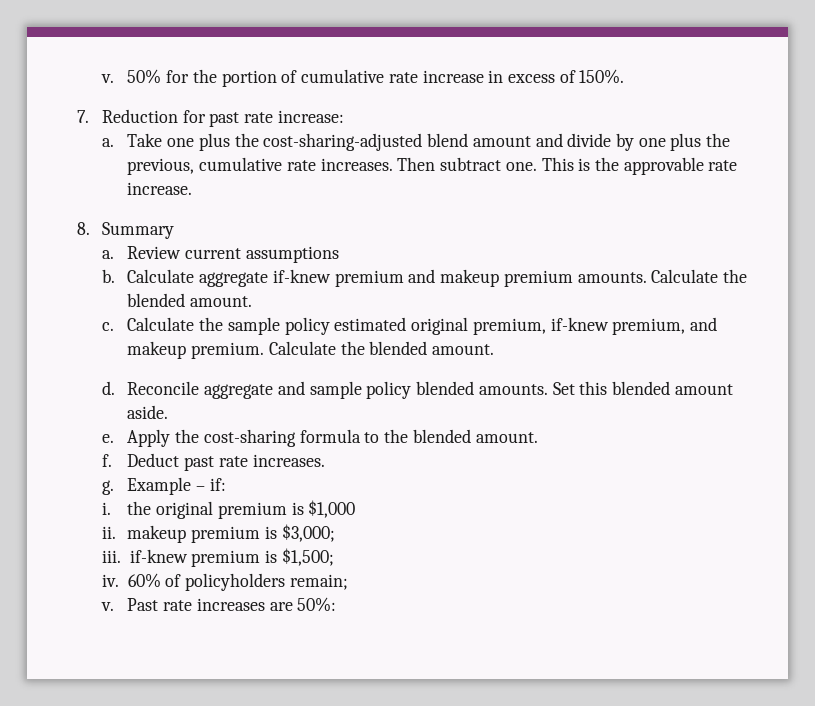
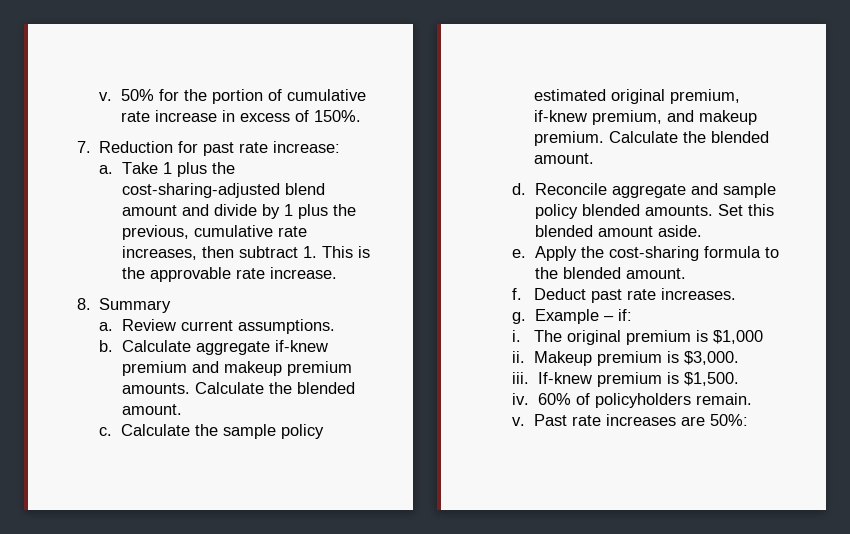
[167,138,195,147] one -> [162,162,172,174] 1
[638,138,666,147] one -> [283,204,293,216] 1
[320,157,537,171] increases. Then subtract one. -> [121,246,317,260] increases, then subtract 1.
[245,246,339,263] assumptions -> [237,319,335,334] assumptions.
[127,501,152,515] the -> [534,330,563,342] The
[127,524,335,543] makeup premium is $3,000; -> [534,351,740,366] Makeup premium is $3,000.
[129,548,334,567] if-knew premium is $1,500; -> [537,372,739,387] If-knew premium is $1,500.
[289,574,348,590] remain; -> [695,393,752,405] remain.

